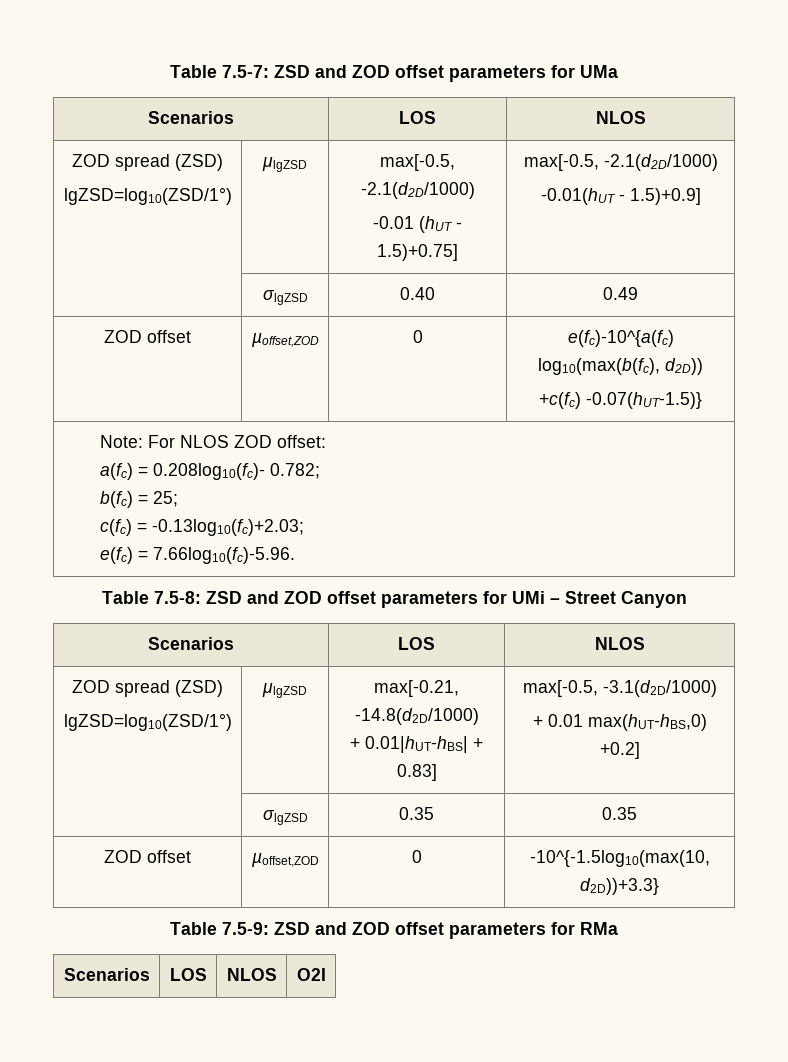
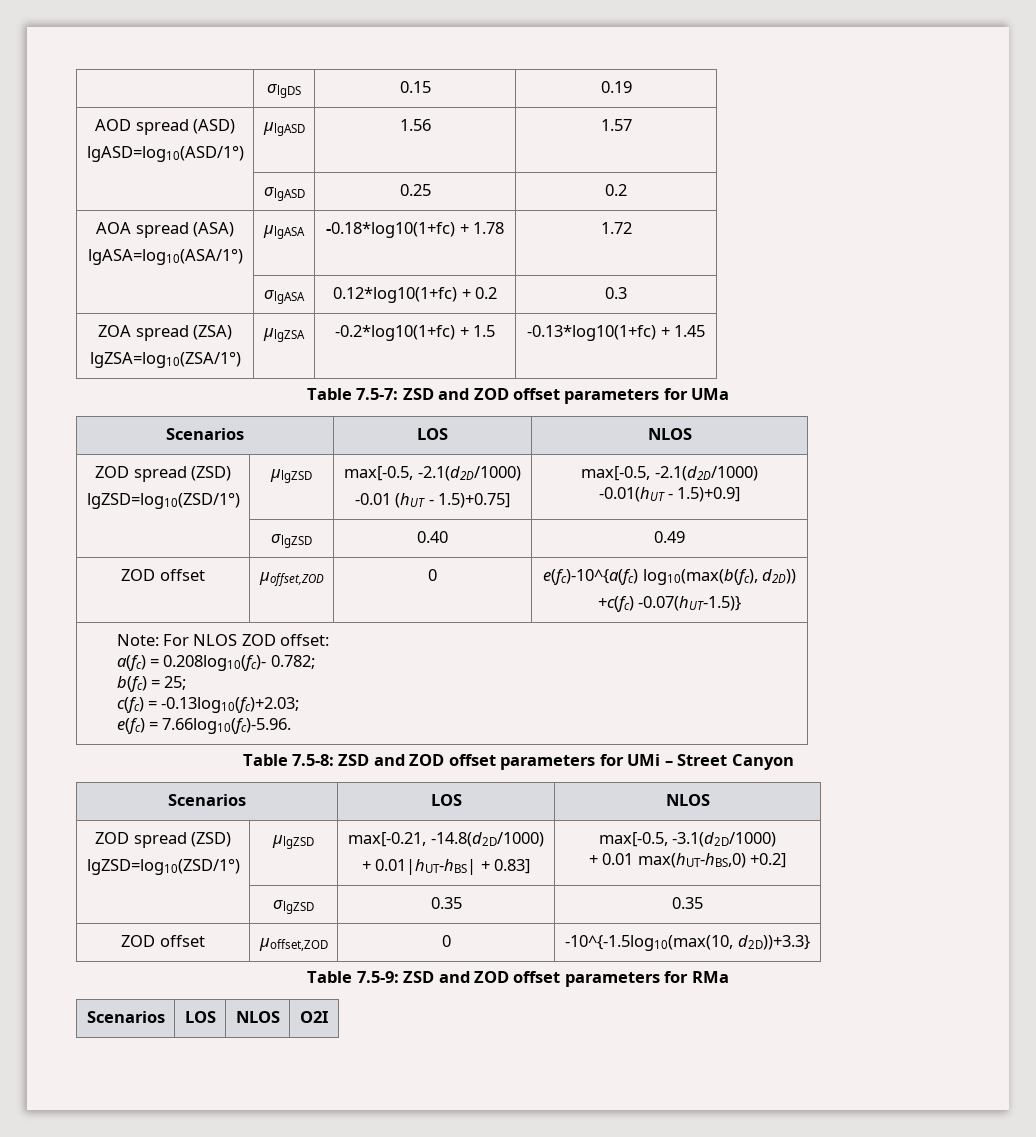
(170, 71) none -> [267,84,301,98] [399,81,431,93] [600,81,632,93] [95,119,235,135] [86,145,244,162] [262,122,305,136] [399,119,431,131] [600,119,632,131] [263,187,305,201] [399,184,431,196] [605,184,627,196] [96,222,234,238] [87,248,243,265] [263,225,305,239] [326,222,504,238] [600,222,632,234] [264,290,305,304] [333,287,497,303] [605,287,627,299] [98,325,232,341] [89,351,241,368] [263,328,305,342] [335,325,495,341] [527,325,705,341] | σlgDS | 0.15 | 0.19 // AOD spread (ASD) // lgASD=log10(ASD/1°) | μlgASD | 1.56 | 1.57 // | σlgASD | 0.25 | 0.2 // AOA spread (ASA) // lgASA=log10(ASA/1°) | μlgASA | -0.18*log10(1+fc) + 1.78 | 1.72 // | σlgASA | 0.12*log10(1+fc) + 0.2 | 0.3 // ZOA spread (ZSA) // lgZSA=log10(ZSA/1°) | μlgZSA | -0.2*log10(1+fc) + 1.5 | -0.13*log10(1+fc) + 1.45 //

